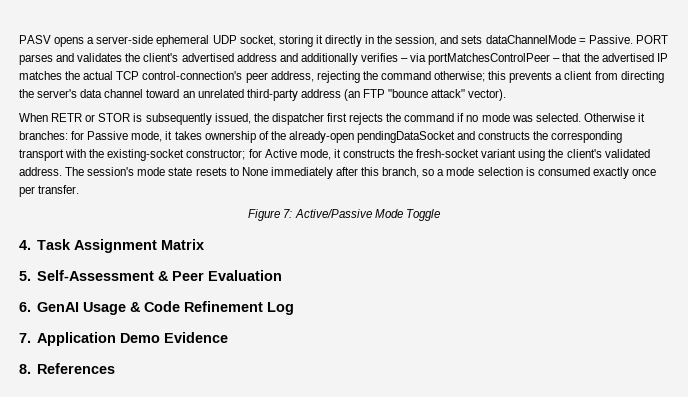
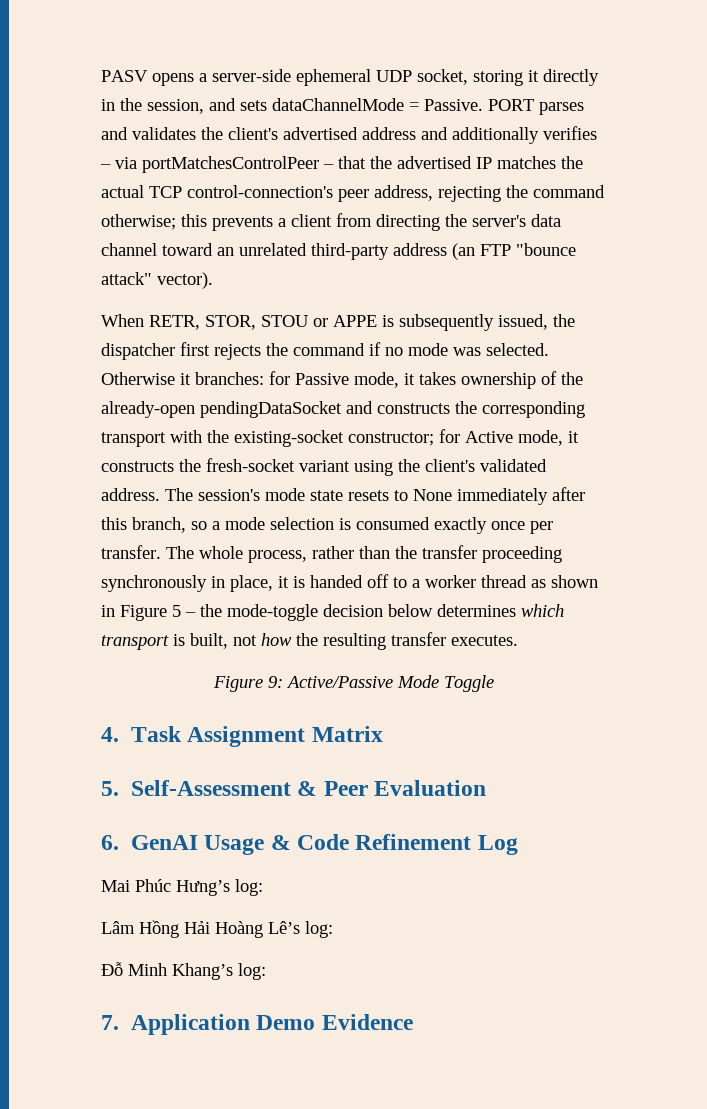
[51,113,131,122] RETR or STOR -> [149,315,377,330] RETR, STOR, STOU or APPE
[248,209,293,221] // Figure 7: -> [166,545,562,563] [101,574,598,592] [101,604,564,621] [101,632,518,650] [212,676,283,692] The whole process, rather than the transfer proceeding synchronously in place, it is handed off to a worker thread as shown in Figure 5 – the mode-toggle decision below determines which transport is built, not how the resulting transfer executes. // Figure 9:
(294, 308) none -> [101,879,263,896] [101,920,333,938] [101,962,266,980] // Mai Phúc Hưng’s log: // Lâm Hồng Hải Hoàng Lê’s log: // Đỗ Minh Khang’s log:
[19,363,115,374] // 8. References -> (413, 1022) none

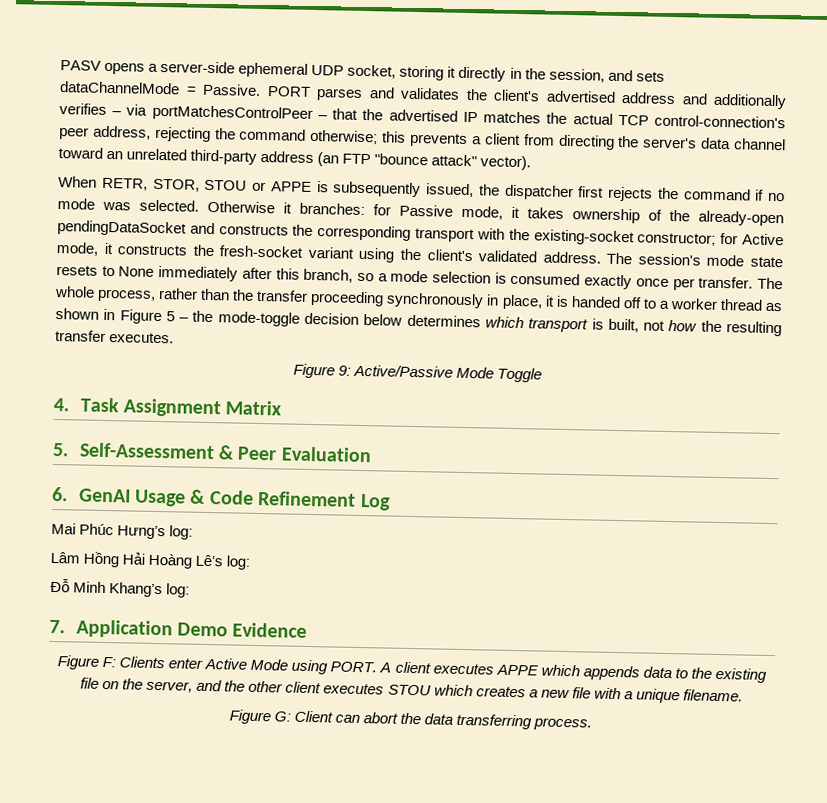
(413, 1022) none -> [57,655,767,683] [80,677,743,704] [228,709,593,731] // Figure F: Clients enter Active Mode using PORT. A client executes APPE which appends data to the existing file on the server, and the other client executes STOU which creates a new file with a unique filename. // Figure G: Client can abort the data transferring process.

